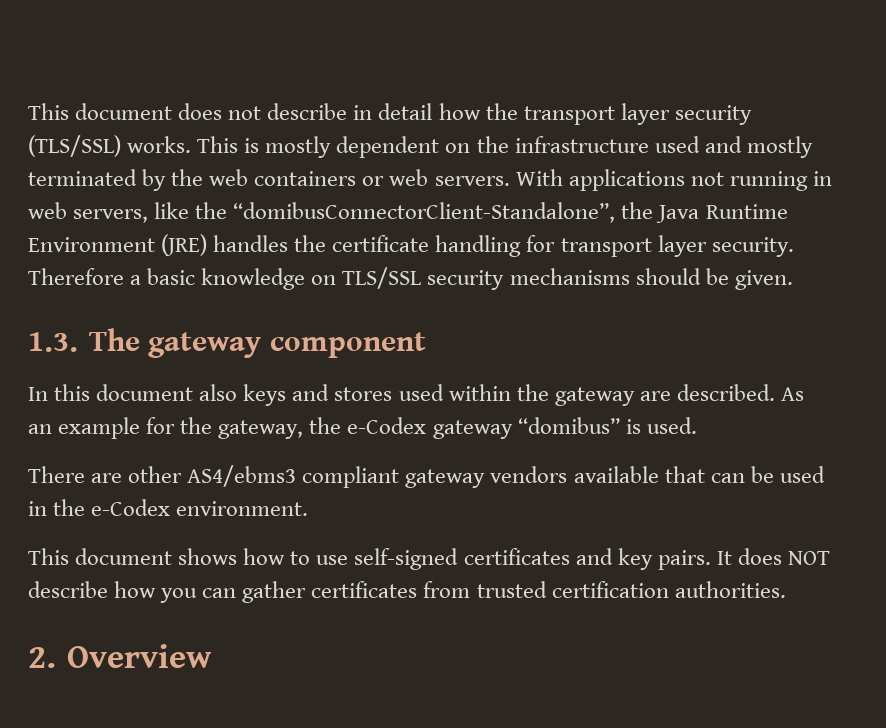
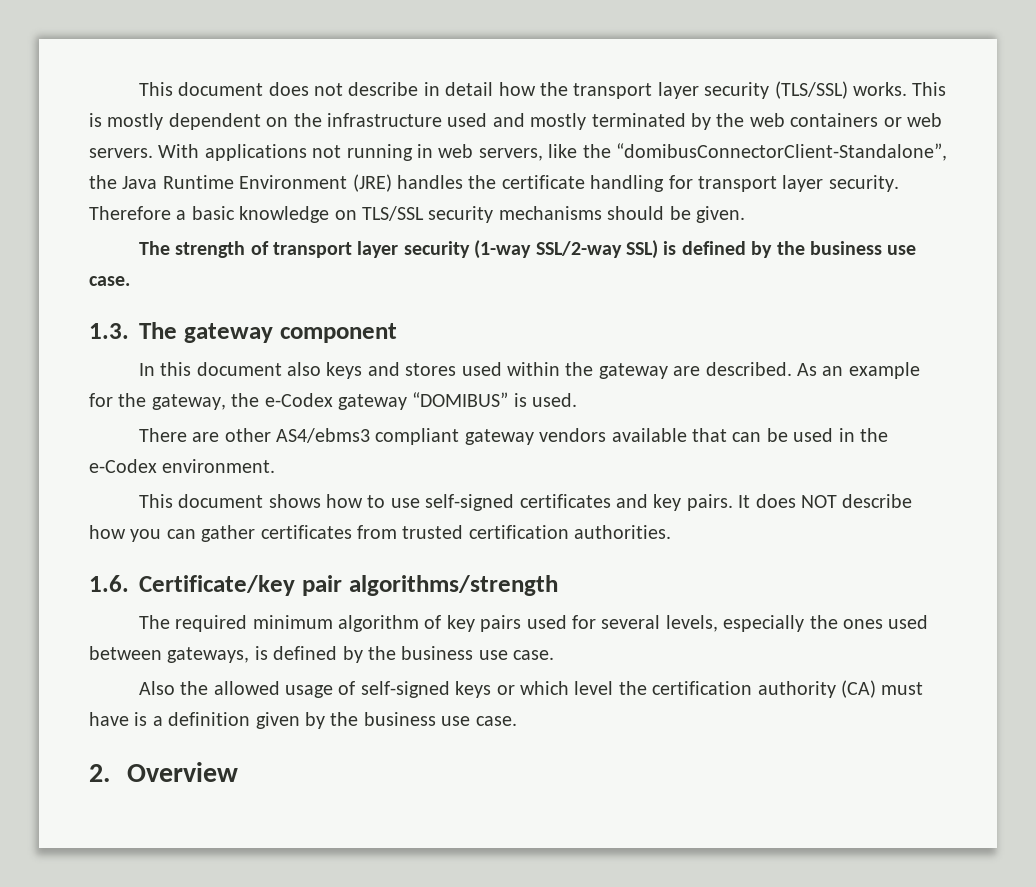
(793, 280) none -> [138,240,917,259] [89,276,130,286] // The strength of transport layer security (1-way SSL/2-way SSL) is defined by the business use case.
[517,417,620,434] “domibus” -> [412,392,509,407] “DOMIBUS”
(786, 589) none -> [89,575,558,596] [138,615,929,632] [89,646,555,663] [138,680,924,698] [89,712,517,729] // 1.6. Certificate/key pair algorithms/strength // The required minimum algorithm of key pairs used for several levels, especially the ones used between gateways, is defined by the business use case. // Also the allowed usage of self-signed keys or which level the certification authority (CA) must have is a definition given by the business use case.

